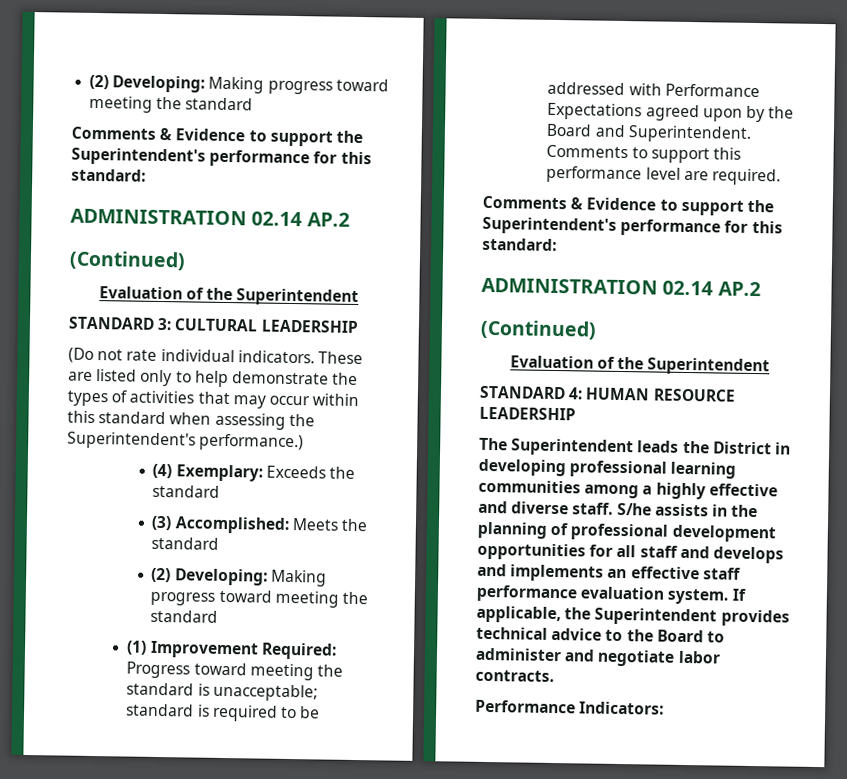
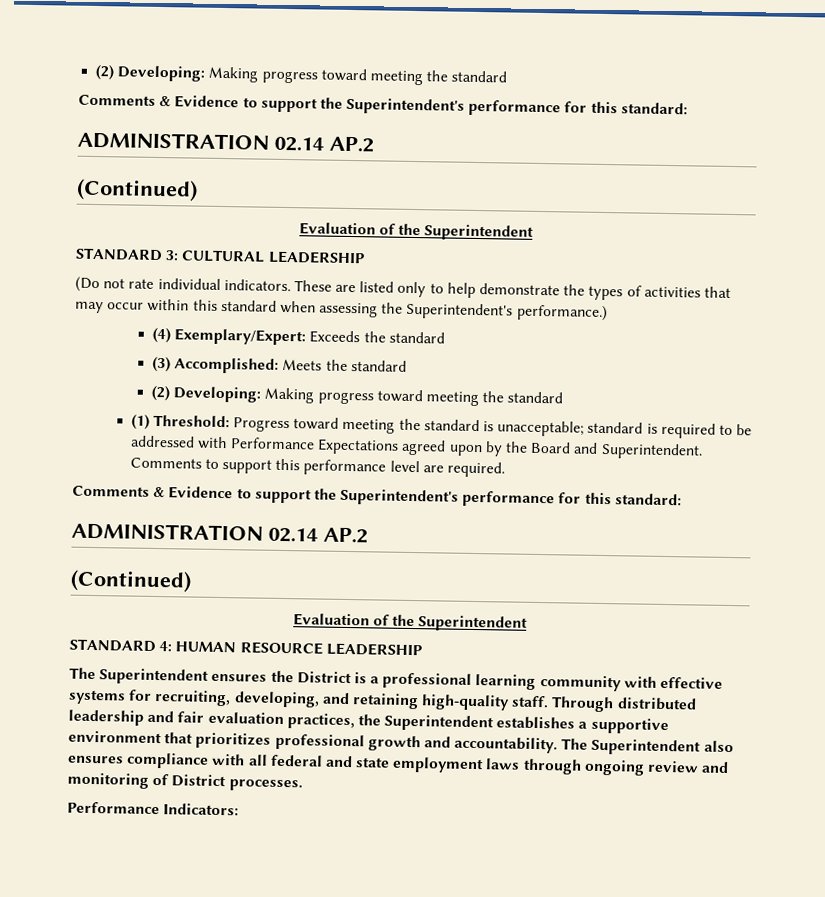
[175,464,263,482] Exemplary: -> [174,328,307,346] Exemplary/Expert:
[149,640,337,660] Improvement Required: -> [152,414,230,428] Threshold:
[637,440,680,453] leads -> [211,673,268,682] ensures
[774,442,791,455] [478,458,737,479] [478,479,778,500] [478,500,759,518] [477,521,776,543] [477,542,784,564] [477,563,741,582] [476,584,747,605] [476,605,790,627] [476,626,725,643] [475,647,721,667] [475,669,554,683] in developing professional learning communities among a highly effective and diverse staff. S/he assists in the planning of professional development opportunities for all staff and develops and implements an effective staff performance evaluation system. If applicable, the Superintendent provides technical advice to the Board to administer and negotiate labor contracts. -> [353,672,724,692] [68,689,697,713] [68,709,669,735] [68,730,734,756] [68,752,730,776] [67,772,303,792] is a professional learning community with effective systems for recruiting, developing, and retaining high-quality staff. Through distributed leadership and fair evaluation practices, the Superintendent establishes a supportive environment that prioritizes professional growth and accountability. The Superintendent also ensures compliance with all federal and state employment laws through ongoing review and monitoring of District processes.

